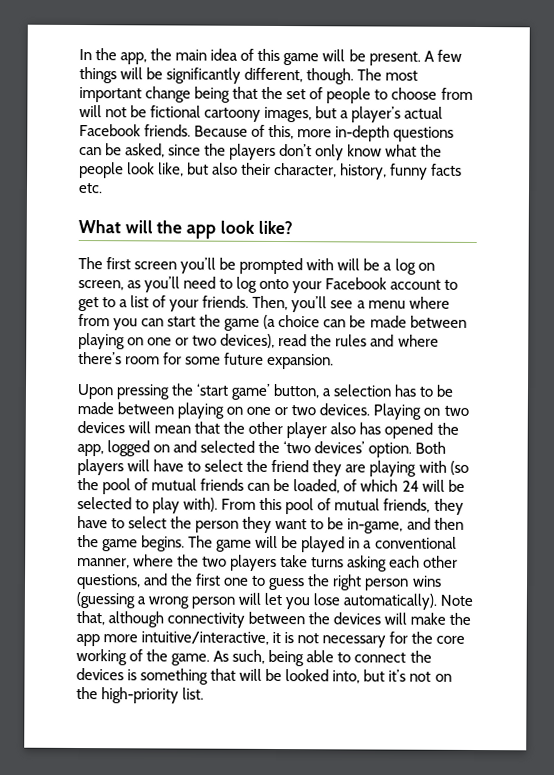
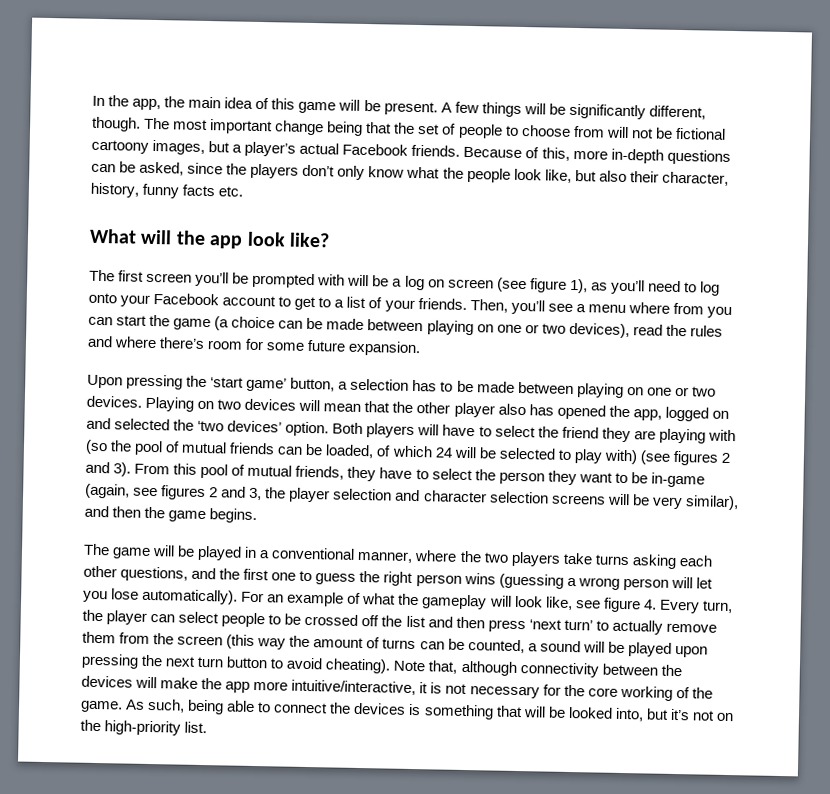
[78,279,124,291] screen, -> [447,277,588,294] screen (see figure 1),
[183,497,219,512] with). -> [603,449,730,466] [85,461,132,477] with) (see figures 2 and 3).
[347,518,404,534] in-game, -> [650,472,705,488] [85,483,739,511] in-game (again, see figures 2 and 3, the player selection and character selection screens will be very similar),
(186, 543) none -> (258, 516) //
(438, 601) none -> [241,591,733,614] [82,609,717,635] [82,631,708,658] [81,653,392,674] For an example of what the gameplay will look like, see figure 4. Every turn, the player can select people to be crossed off the list and then press ‘next turn’ to actually remove them from the screen (this way the amount of turns can be counted, a sound will be played upon pressing the next turn button to avoid cheating).

